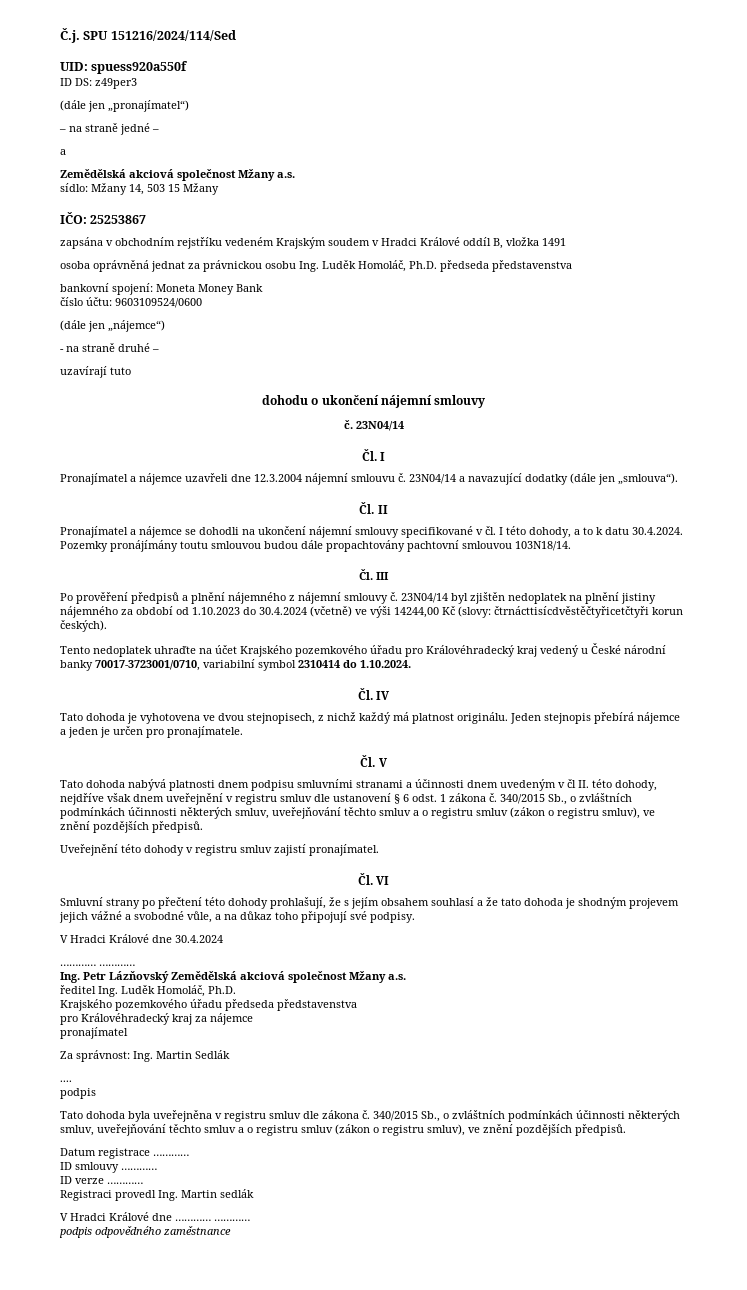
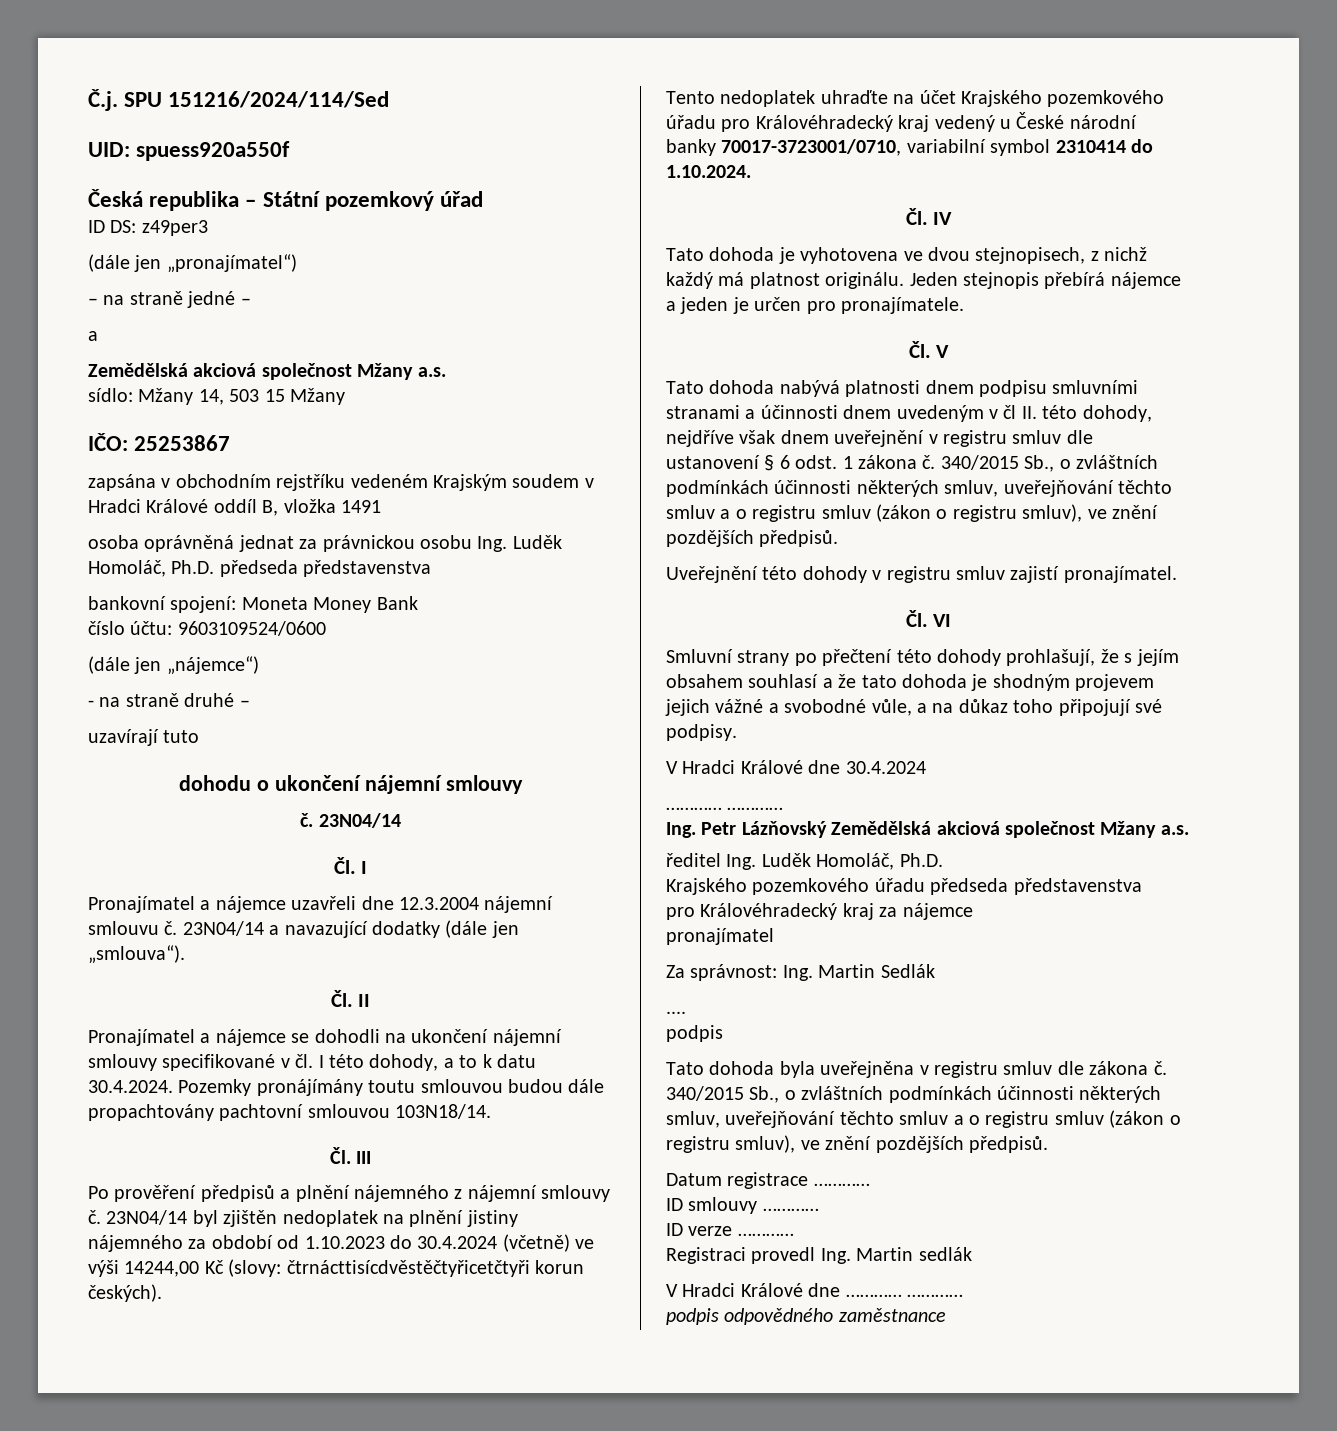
(189, 67) none -> [88,189,484,211] // Česká republika – Státní pozemkový úřad

